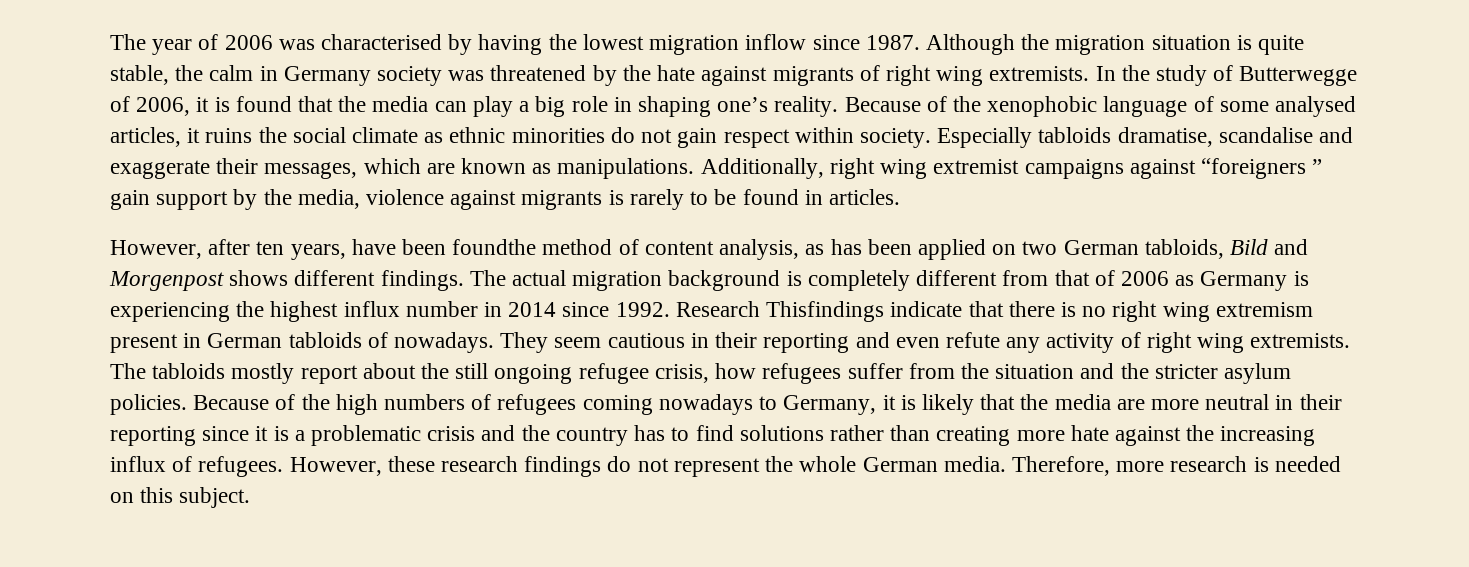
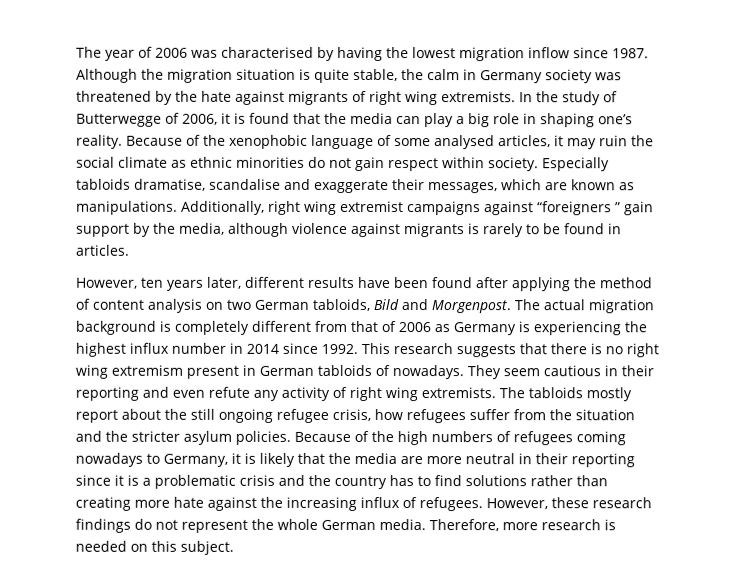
[205,128,253,143] ruins -> [567,135,628,150] may ruin
(360, 199) none -> [228,222,289,237] although
[208,239,986,260] after ten years, have been foundthe method of content analysis, as has been applied -> [141,276,653,292] [75,298,202,313] ten years later, different results have been found after applying the method of content analysis
[109,270,464,291] Morgenpost shows different findings. -> [431,300,511,314] Morgenpost.
[675,301,963,322] Research Thisfindings indicate -> [361,342,516,358] This research suggests

